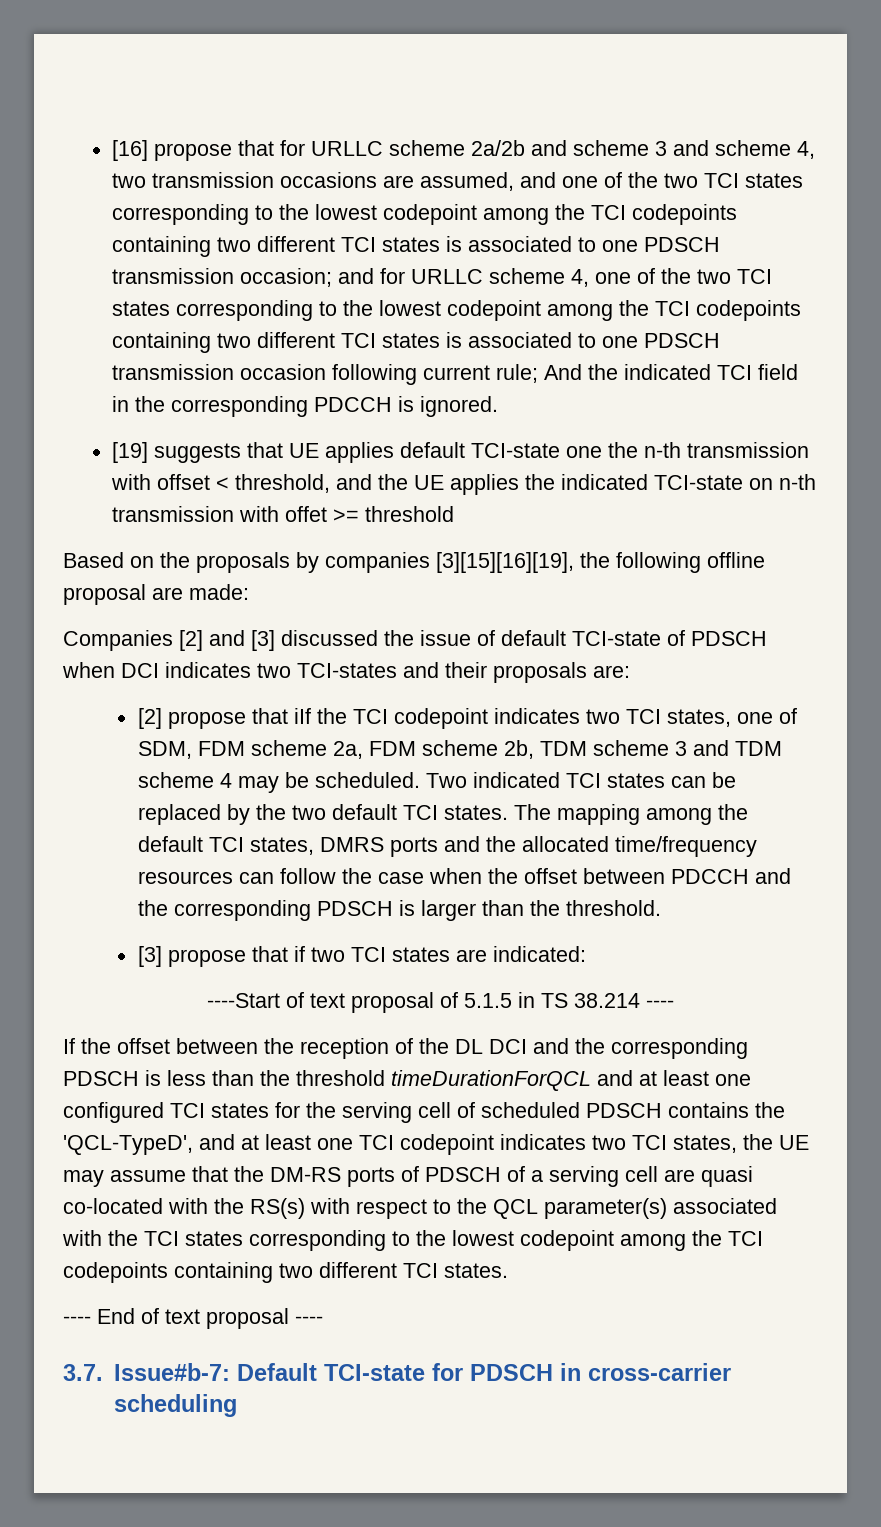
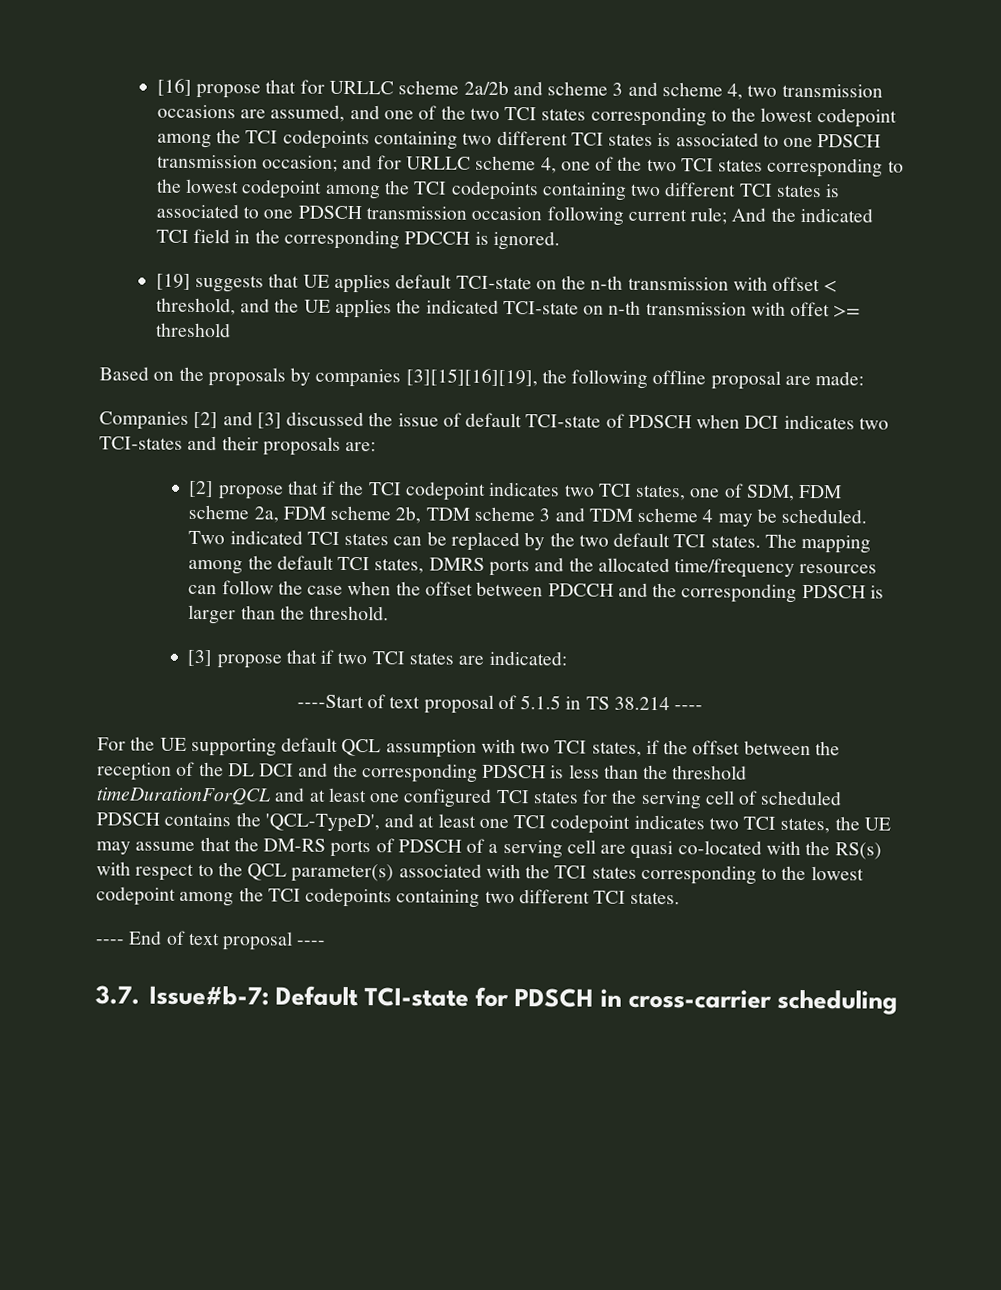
[566,446,603,458] one -> [535,280,557,290] on
[293,708,311,724] iIf -> [321,480,337,495] if
[63,1038,75,1054] If -> [97,736,660,758] For the UE supporting default QCL assumption with two TCI states, if

